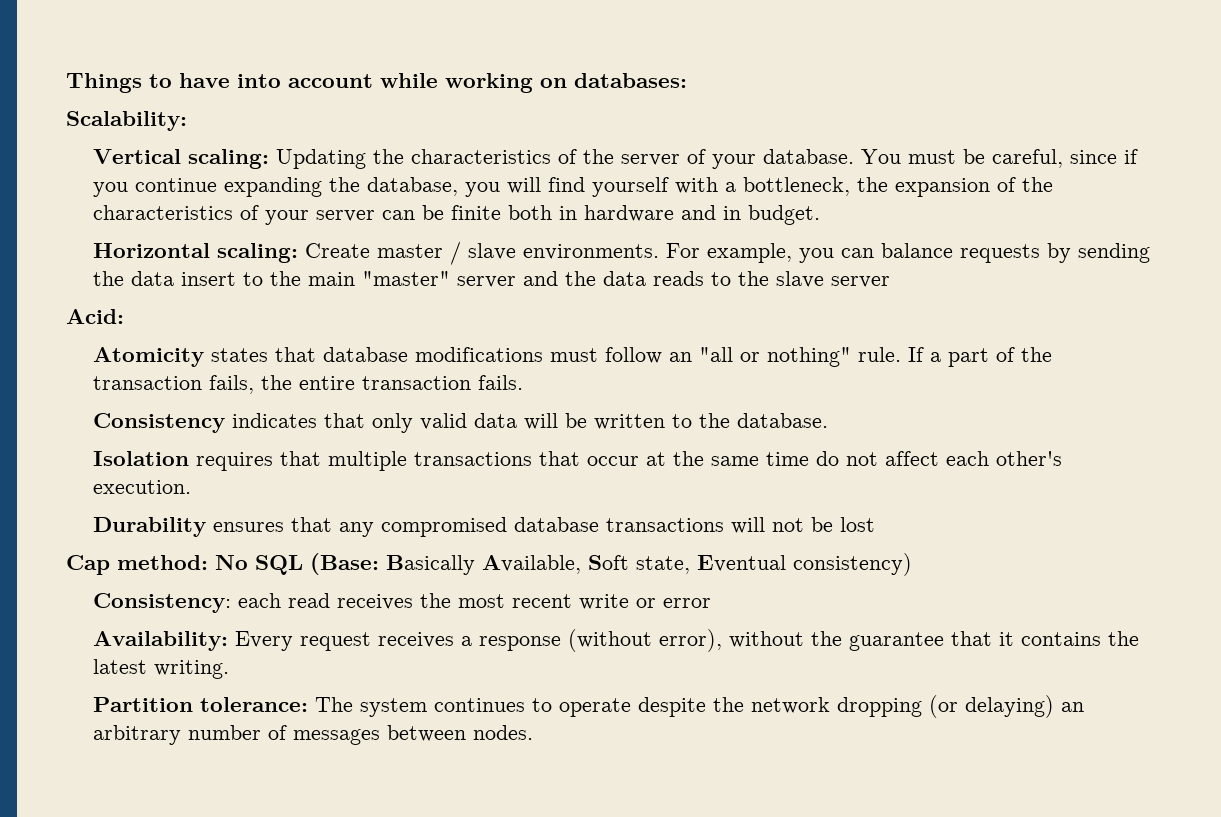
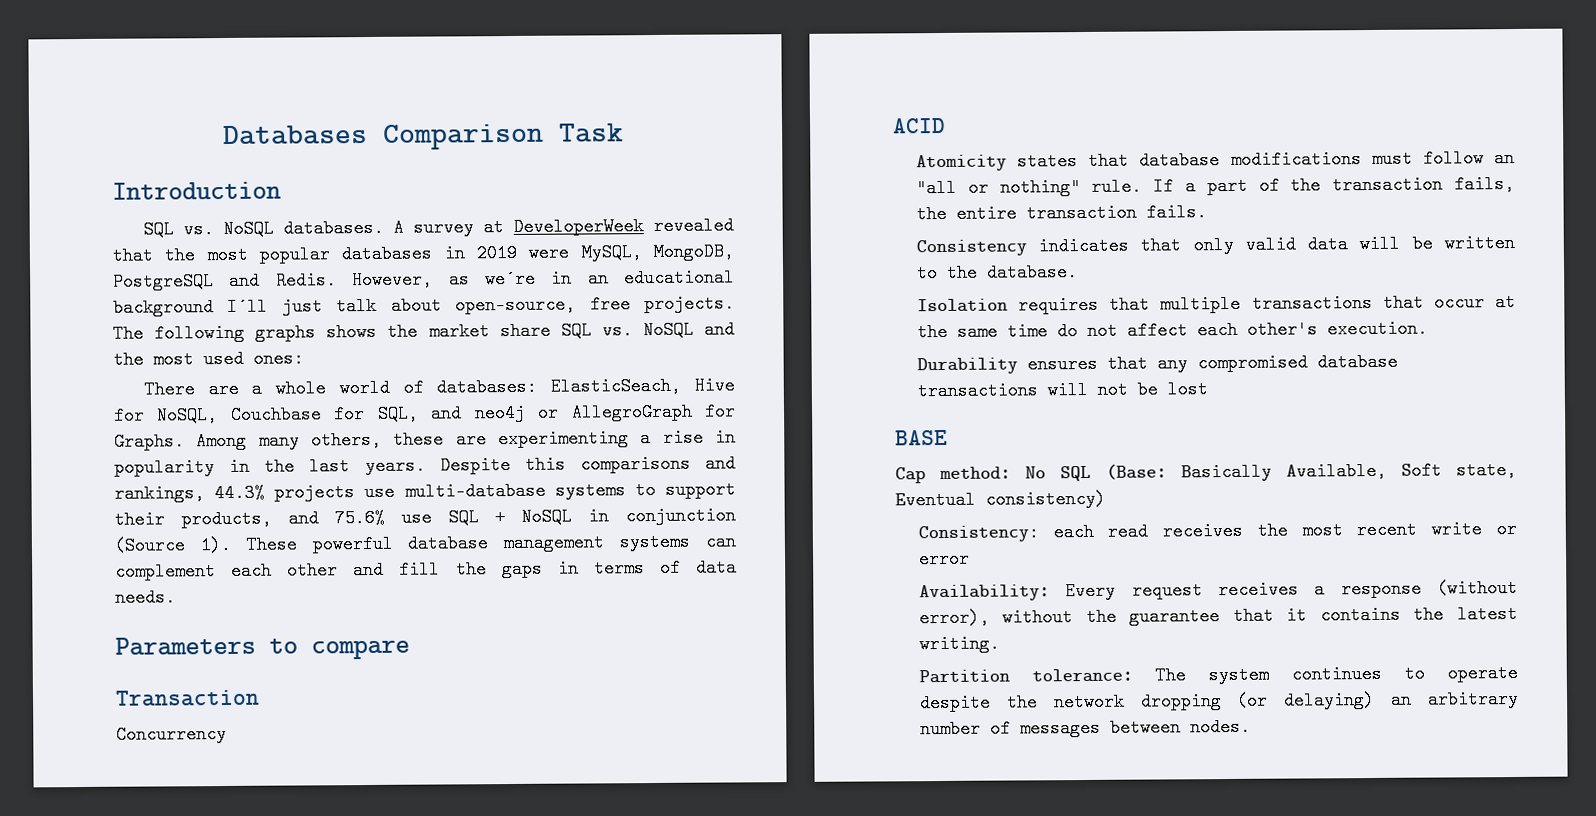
[66,73,687,93] [66,111,187,131] [92,149,1138,169] [92,177,1053,197] [92,205,820,225] [92,241,1150,265] [92,271,890,288] [66,309,124,324] Things to have into account while working on databases: // Scalability: // Vertical scaling: Updating the characteristics of the server of your database. You must be careful, since if you continue expanding the database, you will find yourself with a bottleneck, the expansion of the characteristics of your server can be finite both in hardware and in budget. // Horizontal scaling: Create master / slave environments. For example, you can balance requests by sending the data insert to the main "master" server and the data reads to the slave server // Acid: -> [222,123,624,150] [112,181,282,200] [142,216,734,239] [112,242,734,265] [113,268,735,291] [113,294,736,317] [113,320,736,343] [113,349,304,369] [143,376,735,399] [113,402,737,425] [114,428,737,451] [114,454,736,477] [114,480,736,503] [114,506,736,529] [114,532,736,555] [115,558,738,581] [115,588,176,607] [115,636,410,660] [115,689,260,707] [116,724,227,744] [892,117,946,134] Databases Comparison Task // Introduction // SQL vs. NoSQL databases. A survey at DeveloperWeek revealed that the most popular databases in 2019 were MySQL, MongoDB, PostgreSQL and Redis. However, as we´re in an educational background I´ll just talk about open-source, free projects. The following graphs shows the market share SQL vs. NoSQL and the most used ones: // There are a whole world of databases: ElasticSeach, Hive for NoSQL, Couchbase for SQL, and neo4j or AllegroGraph for Graphs. Among many others, these are experimenting a rise in popularity in the last years. Despite this comparisons and rankings, 44.3% projects use multi-database systems to support their products, and 75.6% use SQL + NoSQL in conjunction (Source 1). These powerful database management systems can complement each other and fill the gaps in terms of data needs. // Parameters to compare // Transaction // Concurrency // ACID
(875, 524) none -> [895,429,948,446] // BASE

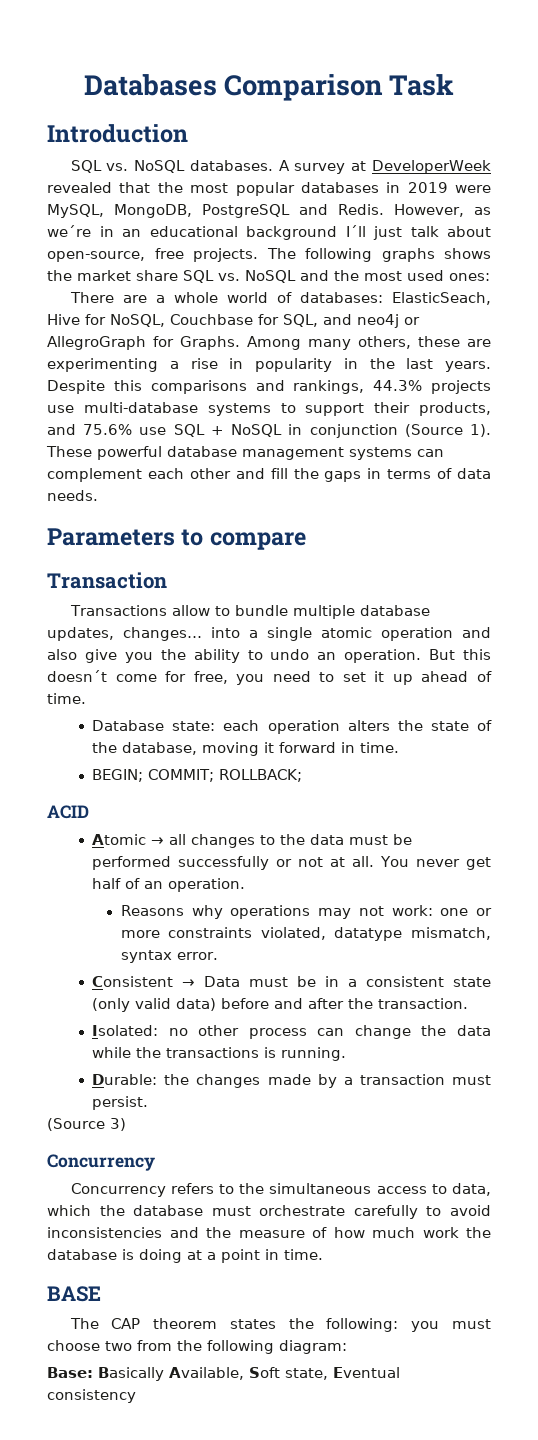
[116,724,227,744] [892,117,946,134] [915,148,1515,172] [915,174,1515,198] [915,203,1207,224] [915,233,1515,257] [915,263,1078,283] [916,292,1516,315] [916,319,1428,342] [916,352,1398,375] [916,380,1208,401] [895,429,948,446] [895,463,1167,484] Concurrency // ACID // Atomicity states that database modifications must follow an "all or nothing" rule. If a part of the transaction fails, the entire transaction fails. // Consistency indicates that only valid data will be written to the database. // Isolation requires that multiple transactions that occur at the same time do not affect each other's execution. // Durability ensures that any compromised database transactions will not be lost // BASE // Cap method: No SQL (Base: -> [69,605,430,619] [47,627,491,641] [47,649,491,663] [47,670,493,685] [47,693,86,704] [92,720,493,734] [92,742,400,756] [92,769,303,782] [47,805,89,819] [92,834,413,848] [92,856,491,870] [92,878,246,892] [120,905,492,919] [120,927,491,941] [120,950,218,963] [92,976,491,987] [92,998,469,1012] [92,1025,491,1039] [92,1047,347,1061] [92,1074,492,1088] [92,1096,149,1110] [47,1118,126,1131] [47,1154,155,1171] [70,1183,492,1197] [47,1205,491,1219] [47,1227,491,1238] [47,1249,323,1263] [47,1286,101,1302] [69,1318,491,1332] [47,1340,347,1354] [47,1367,93,1378] Transactions allow to bundle multiple database updates, changes… into a single atomic operation and also give you the ability to undo an operation. But this doesn´t come for free, you need to set it up ahead of time. // Database state: each operation alters the state of the database, moving it forward in time. // BEGIN; COMMIT; ROLLBACK; // ACID // Atomic → all changes to the data must be performed successfully or not at all. You never get half of an operation. // Reasons why operations may not work: one or more constraints violated, datatype mismatch, syntax error. // Consistent → Data must be in a consistent state (only valid data) before and after the transaction. // Isolated: no other process can change the data while the transactions is running. // Durable: the changes made by a transaction must persist. // (Source 3) // Concurrency // Concurrency refers to the simultaneous access to data, which the database must orchestrate carefully to avoid inconsistencies and the measure of how much work the database is doing at a point in time. // BASE // The CAP theorem states the following: you must choose two from the following diagram: // Base:
[985,489,1106,509] [917,519,1517,543] [917,549,970,569] [918,578,1518,602] [918,604,1518,628] [918,634,1000,654] [918,663,1518,685] [919,689,1519,713] [919,717,1251,739] consistency) // Consistency: each read receives the most recent write or error // Availability: Every request receives a response (without error), without the guarantee that it contains the latest writing. // Partition tolerance: The system continues to operate despite the network dropping (or delaying) an arbitrary number of messages between nodes. -> [47,1389,136,1403] consistency

